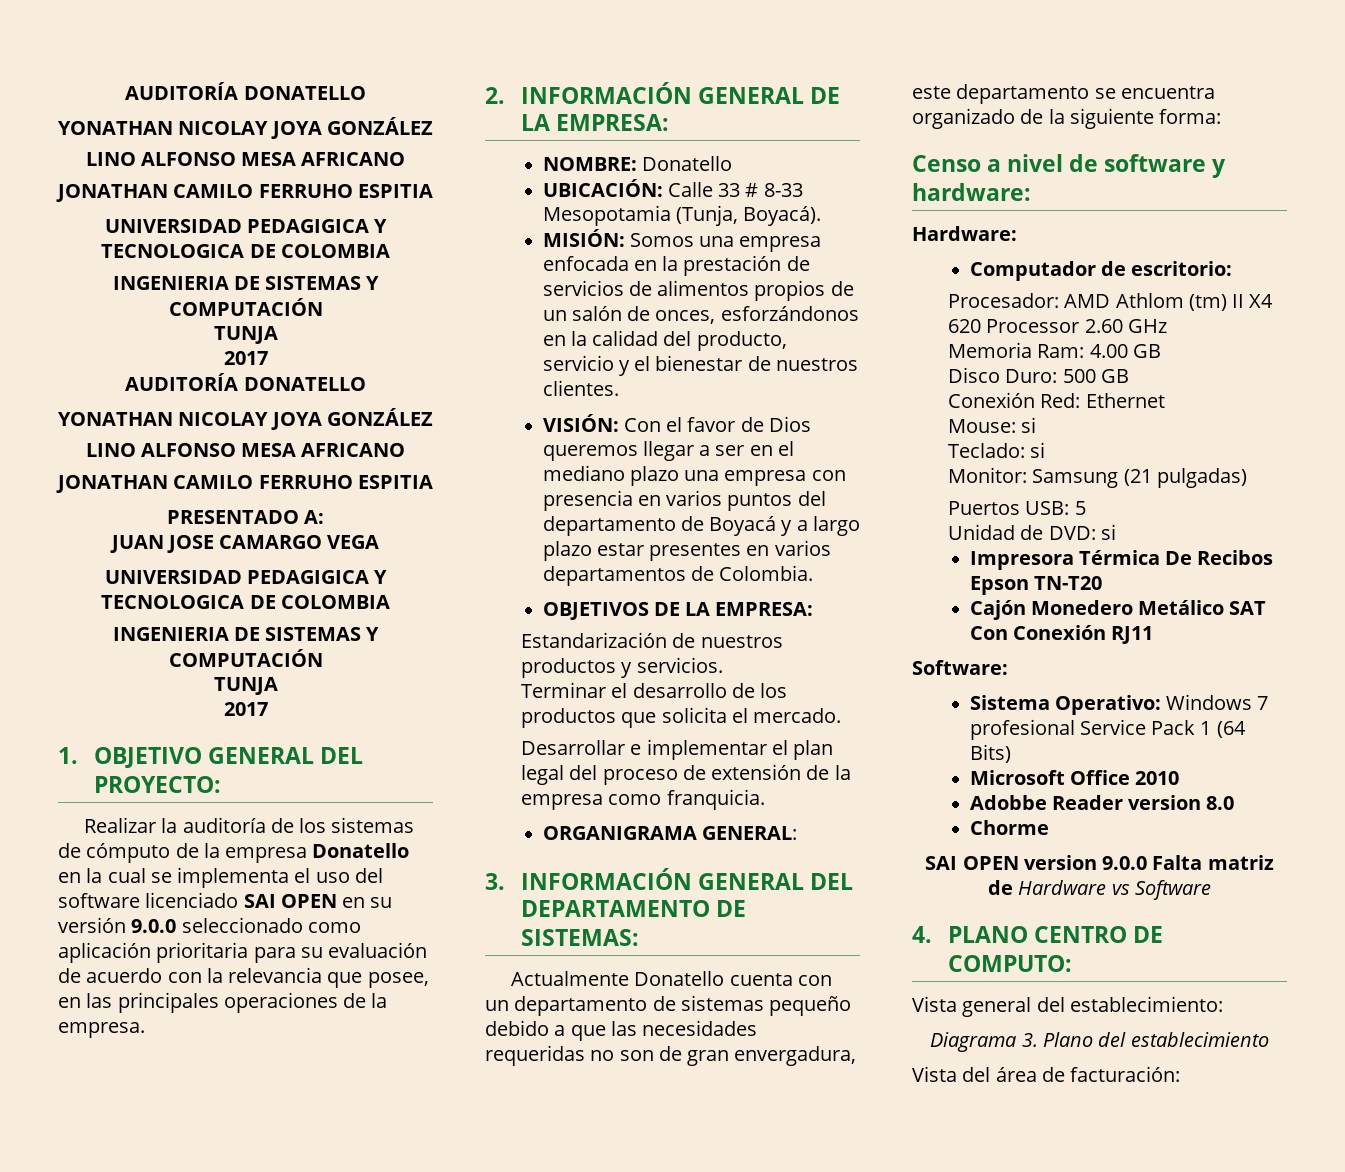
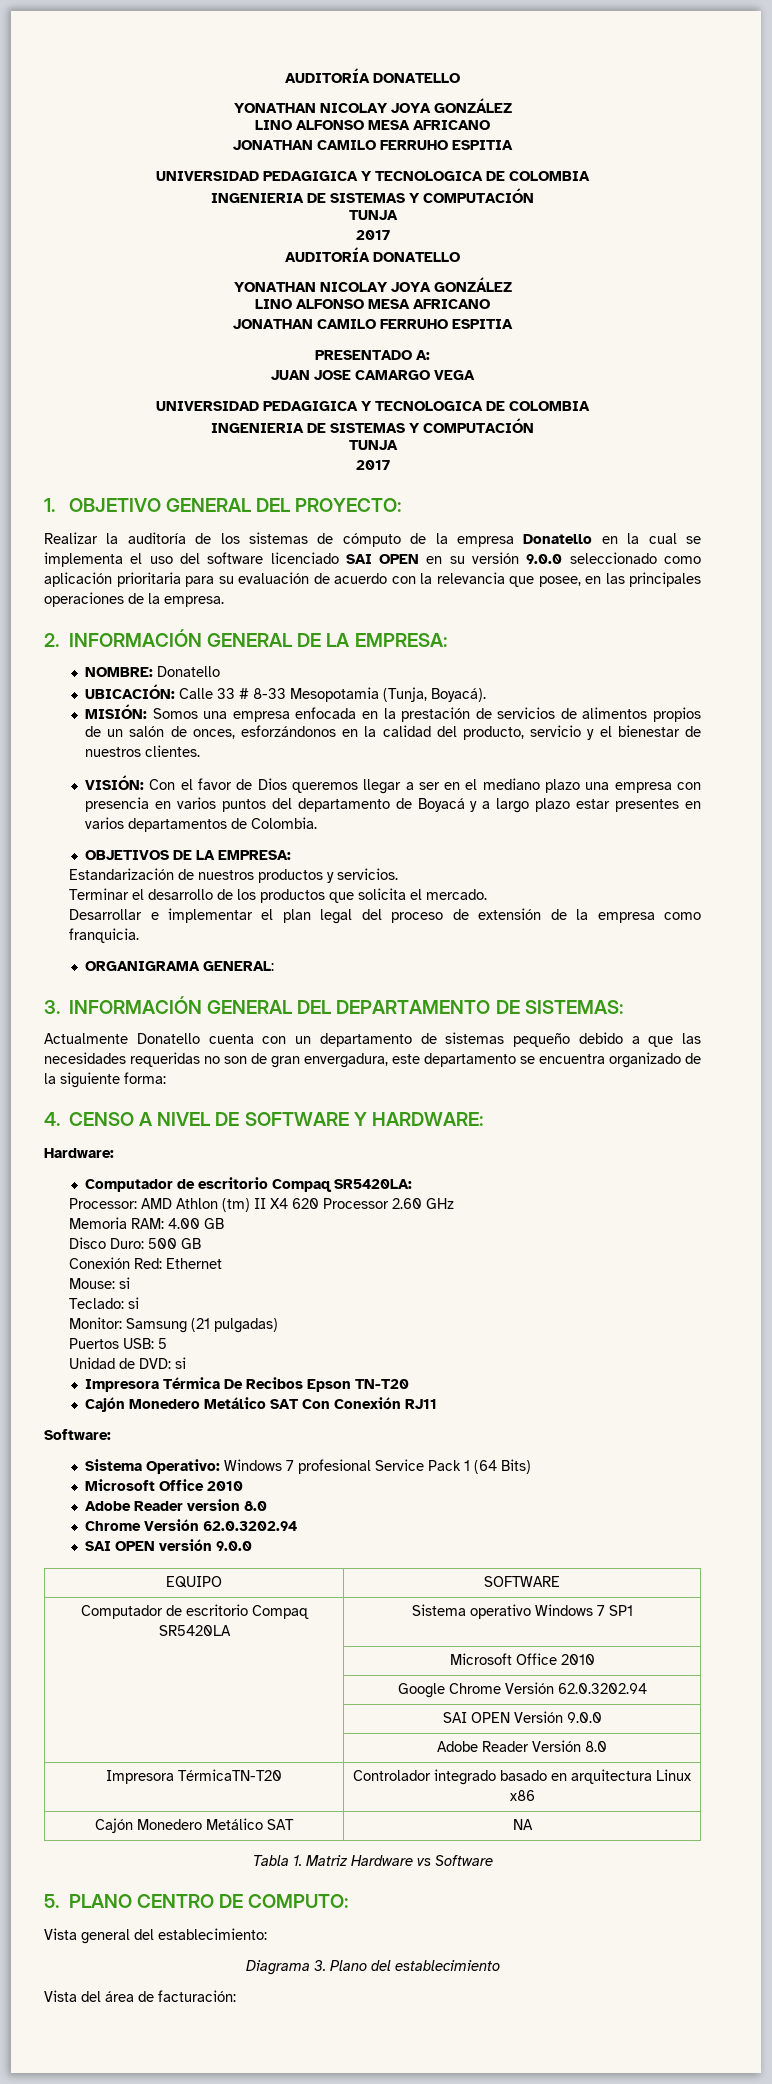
[912,154,1227,178] [912,183,1031,201] [912,226,1017,241] [969,261,1233,281] [948,293,1184,308] Censo a nivel de software y hardware: // Hardware: // Computador de escritorio: // Procesador: AMD Athlom -> [44,1112,483,1126] [44,1148,114,1158] [84,1177,412,1192] [69,1198,219,1209] 4. CENSO A NIVEL DE SOFTWARE Y HARDWARE: // Hardware: // Computador de escritorio Compaq SR5420LA: // Processor: AMD Athlon
[1037,344,1085,358] Ram: -> [131,1218,165,1229] RAM:
[969,795,1047,810] Adobbe -> [84,1501,131,1511] Adobe
[969,820,1049,835] [925,855,1274,870] [988,880,1014,895] Chorme // SAI OPEN version 9.0.0 Falta matriz de -> [84,1519,297,1531] [84,1539,252,1551] [166,1576,222,1588] [484,1576,560,1587] [80,1604,309,1619] [158,1625,231,1636] [411,1604,633,1619] [449,1653,595,1665] [397,1682,647,1698] [442,1711,602,1723] [437,1740,607,1752] [106,1769,282,1784] [353,1769,691,1785] [509,1790,535,1801] [95,1818,294,1833] [512,1819,533,1830] [252,1855,348,1866] Chrome Versión 62.0.3202.94 // SAI OPEN versión 9.0.0 // EQUIPO | SOFTWARE // Computador de escritorio Compaq SR5420LA | Sistema operativo Windows 7 SP1 // | Microsoft Office 2010 // | Google Chrome Versión 62.0.3202.94 // | SAI OPEN Versión 9.0.0 // | Adobe Reader Versión 8.0 // Impresora TérmicaTN-T20 | Controlador integrado basado en arquitectura Linux x86 // Cajón Monedero Metálico SAT | NA // Tabla 1. Matriz
[912,926,932,943] 4. -> [44,1894,59,1908] 5.

